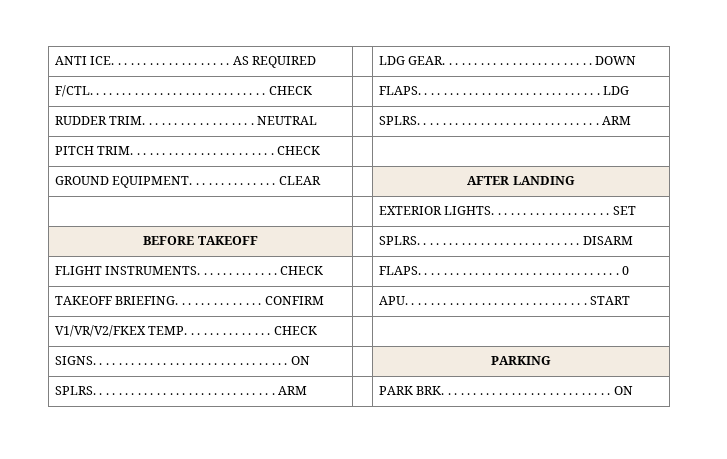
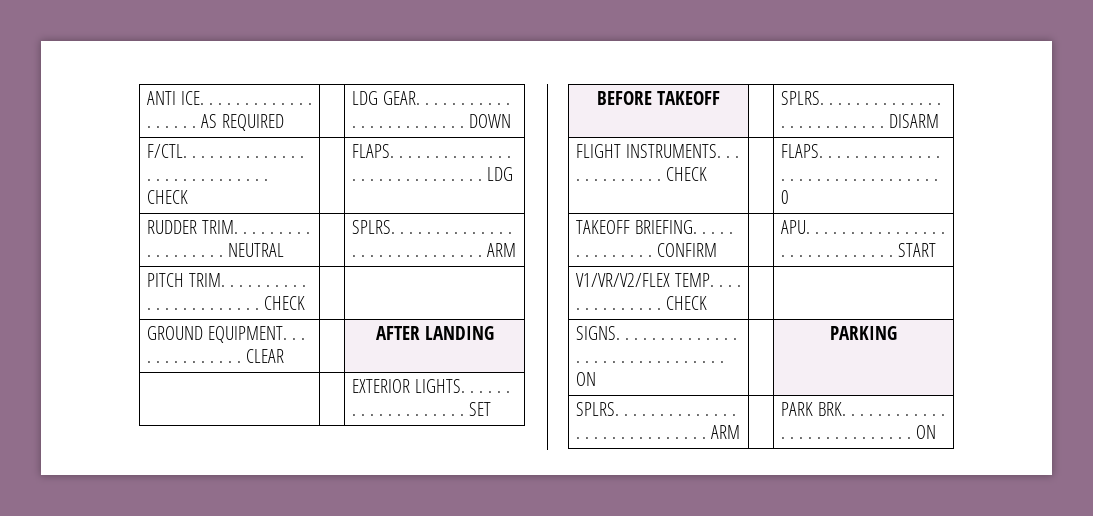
[55,325,147,337] V1/VR/V2/FKEX -> [575,273,670,287] V1/VR/V2/FLEX

